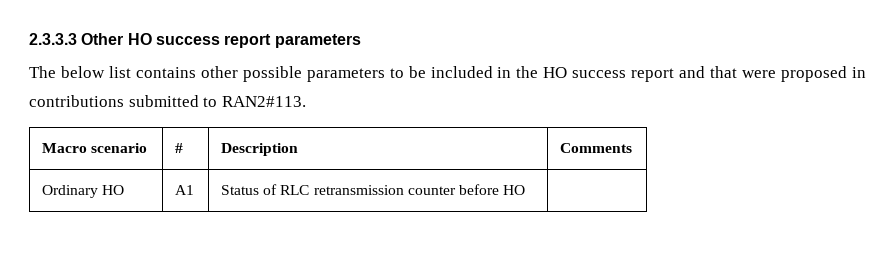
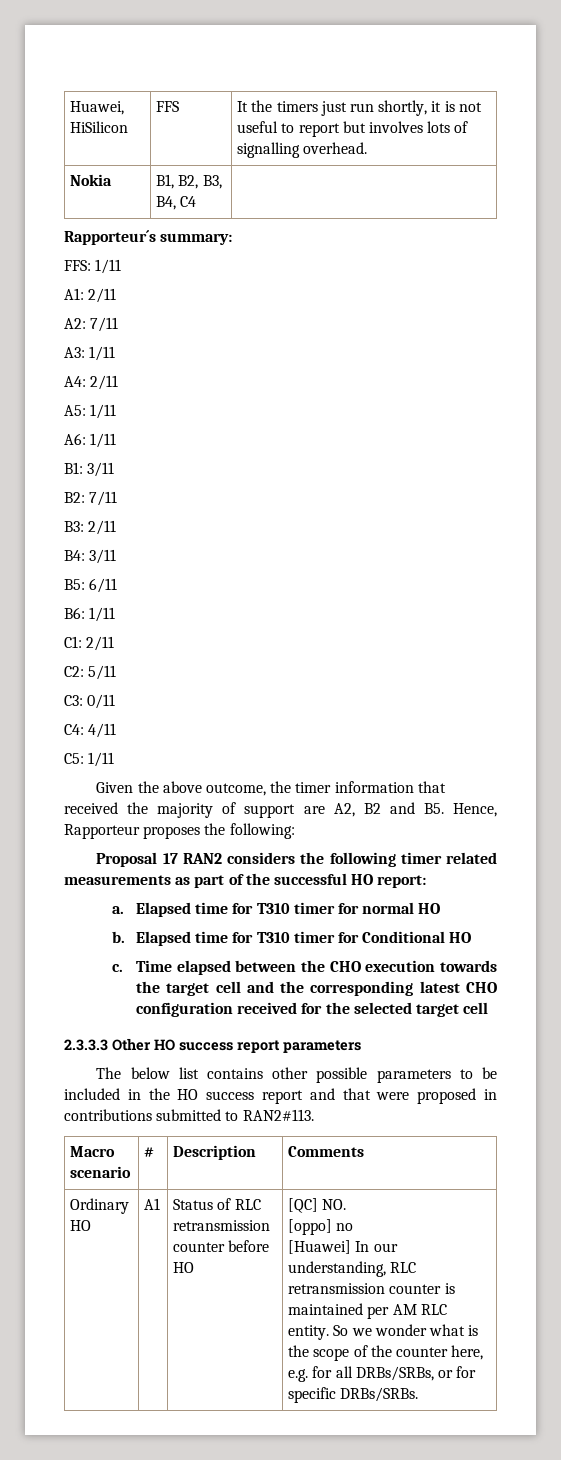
(29, 39) none -> [70,101,125,115] [70,121,129,133] [156,101,180,112] [237,100,482,116] [237,121,469,137] [237,142,368,158] [70,174,113,186] [156,174,222,189] [156,196,197,210] [64,230,233,245] [64,259,122,274] [64,288,117,303] [64,317,119,332] [64,346,116,361] [64,375,119,390] [64,404,117,419] [64,433,117,448] [64,462,115,477] [64,491,118,506] [64,520,117,535] [64,549,117,564] [64,578,118,593] [64,607,116,622] [64,636,115,651] [64,665,117,680] [64,694,116,709] [64,723,117,738] [64,752,115,767] [96,781,446,796] [64,802,498,818] [64,823,295,839] [96,852,497,867] [64,873,427,888] [112,902,441,917] [112,931,472,946] [112,960,498,975] [136,981,497,996] [136,1002,489,1017] Huawei, HiSilicon | FFS | It the timers just run shortly, it is not useful to report but involves lots of signalling overhead. // Nokia | B1, B2, B3, B4, C4 | // Rapporteur´s summary: // FFS: 1/11 // A1: 2/11 // A2: 7/11 // A3: 1/11 // A4: 2/11 // A5: 1/11 // A6: 1/11 // B1: 3/11 // B2: 7/11 // B3: 2/11 // B4: 3/11 // B5: 6/11 // B6: 1/11 // C1: 2/11 // C2: 5/11 // C3: 0/11 // C4: 4/11 // C5: 1/11 // Given the above outcome, the timer information that received the majority of support are A2, B2 and B5. Hence, Rapporteur proposes the following: // Proposal 17 RAN2 considers the following timer related measurements as part of the successful HO report: // a. Elapsed time for T310 timer for normal HO // b. Elapsed time for T310 timer for Conditional HO // c. Time elapsed between the CHO execution towards the target cell and the corresponding latest CHO configuration received for the selected target cell //
(526, 190) none -> [288,1198,347,1213] [288,1219,354,1235] [288,1240,398,1254] [288,1261,417,1277] [288,1283,455,1294] [288,1303,447,1319] [288,1324,479,1340] [288,1345,484,1361] [288,1366,477,1382] [288,1387,419,1403] [QC] NO. // [oppo] no // [Huawei] In our understanding, RLC retransmission counter is maintained per AM RLC entity. So we wonder what is the scope of the counter here, e.g. for all DRBs/SRBs, or for specific DRBs/SRBs.

